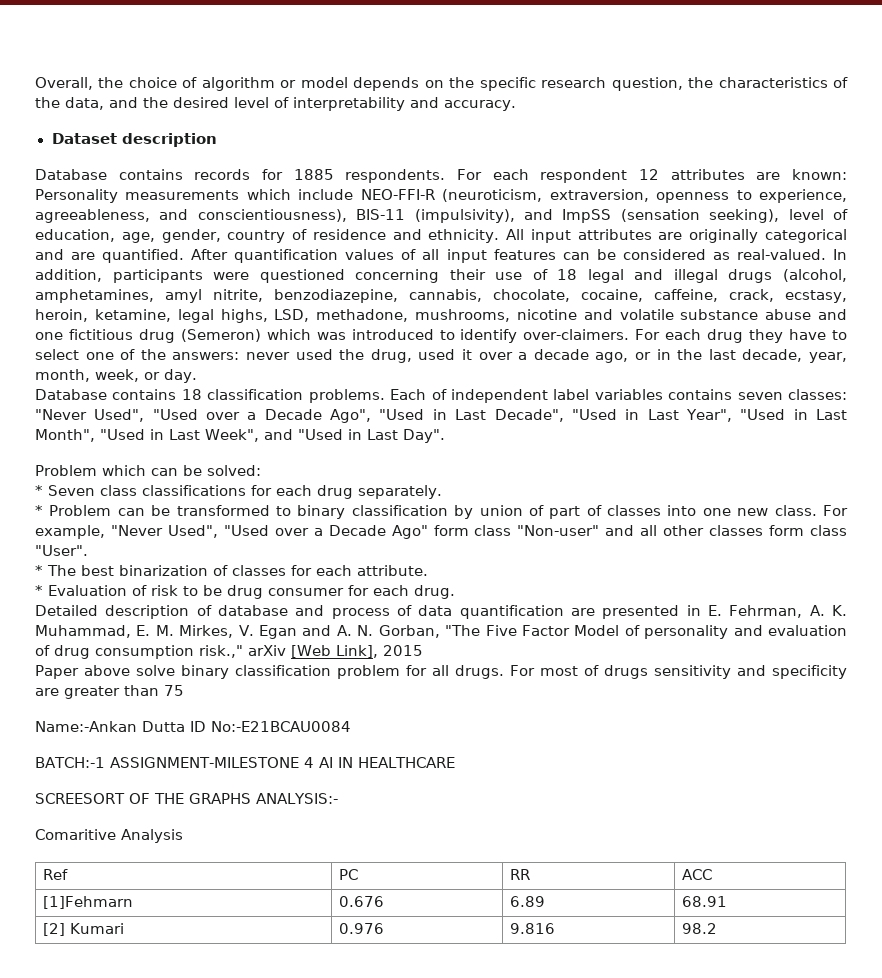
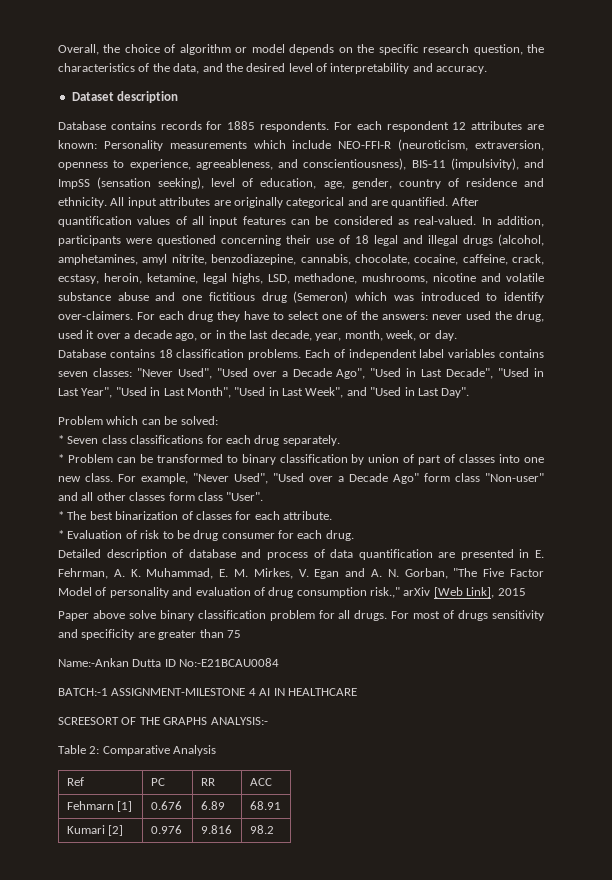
[35,829,116,840] Comaritive -> [58,745,170,756] Table 2: Comparative
[43,896,134,909] [1]Fehmarn -> [66,801,133,812] Fehmarn [1]
(728, 901) none -> [66,825,105,834] Kumari
[70,923,125,934] Kumari -> (124, 830) none

